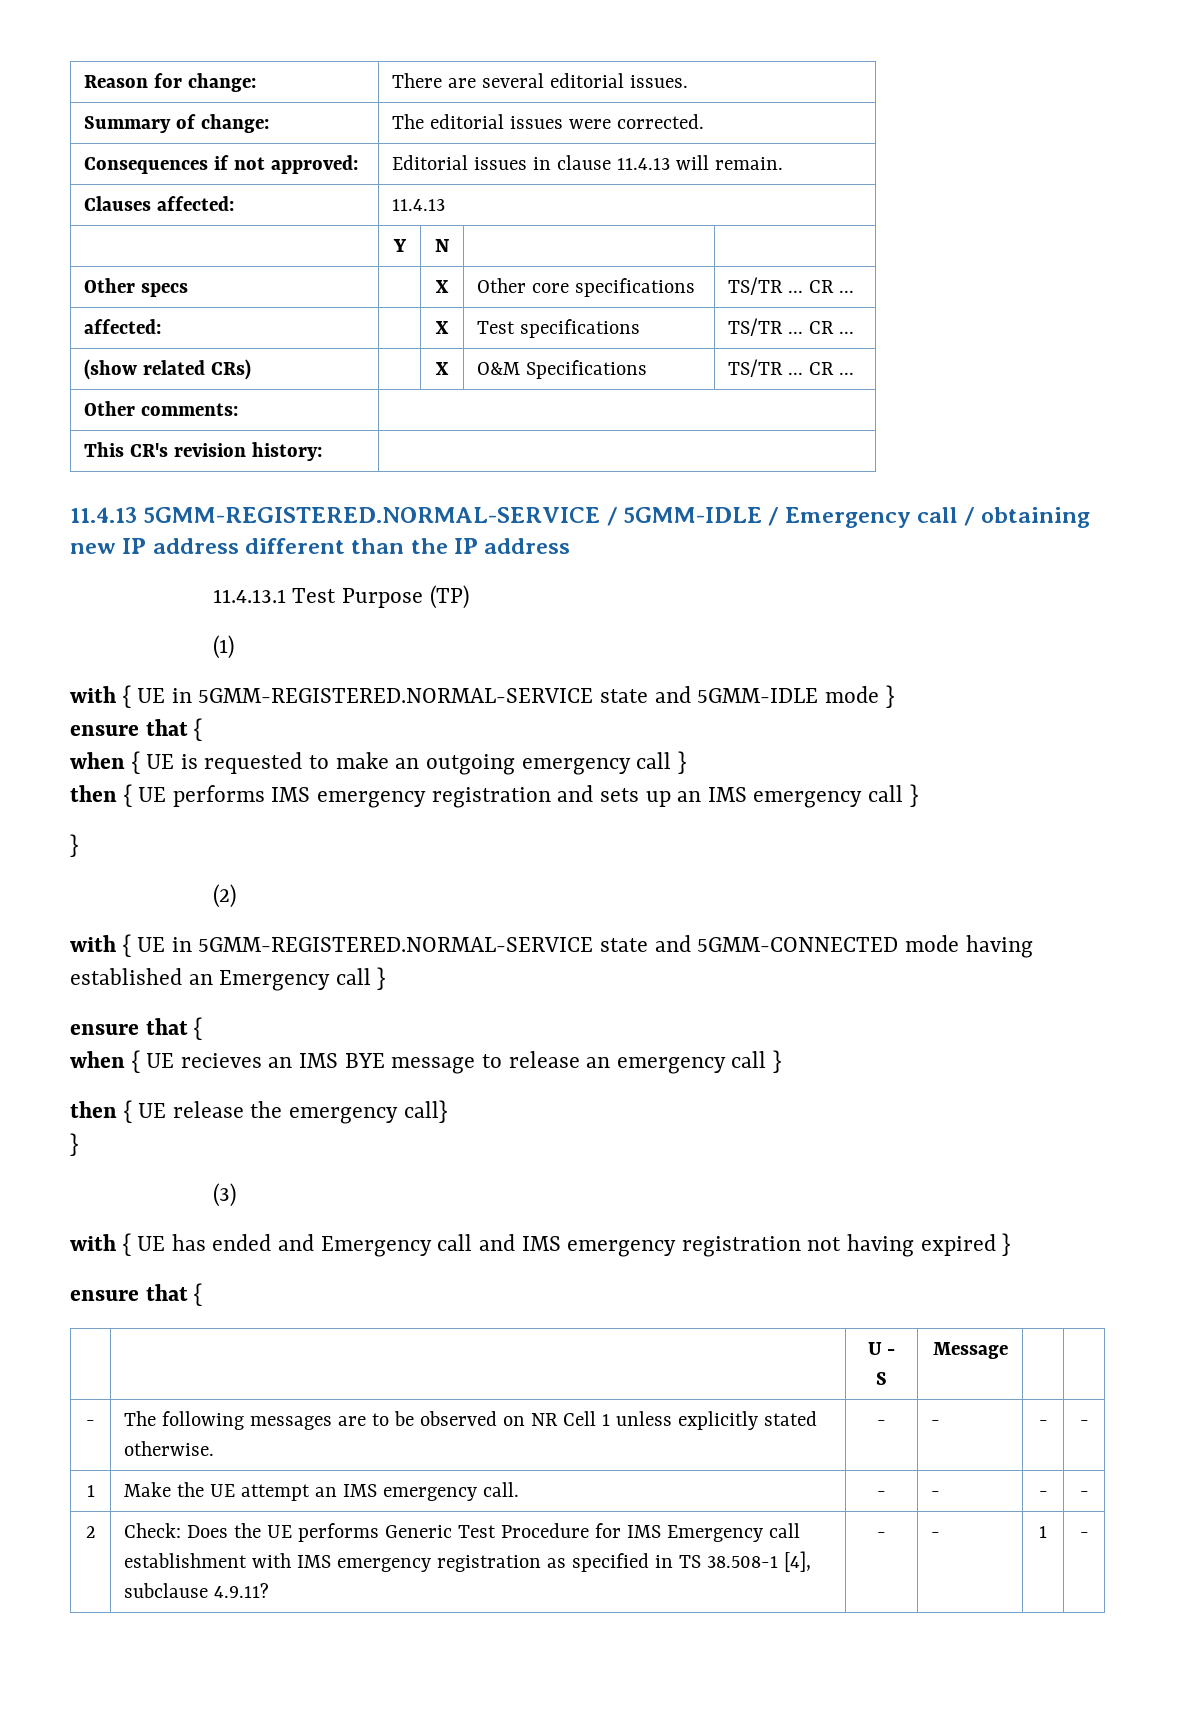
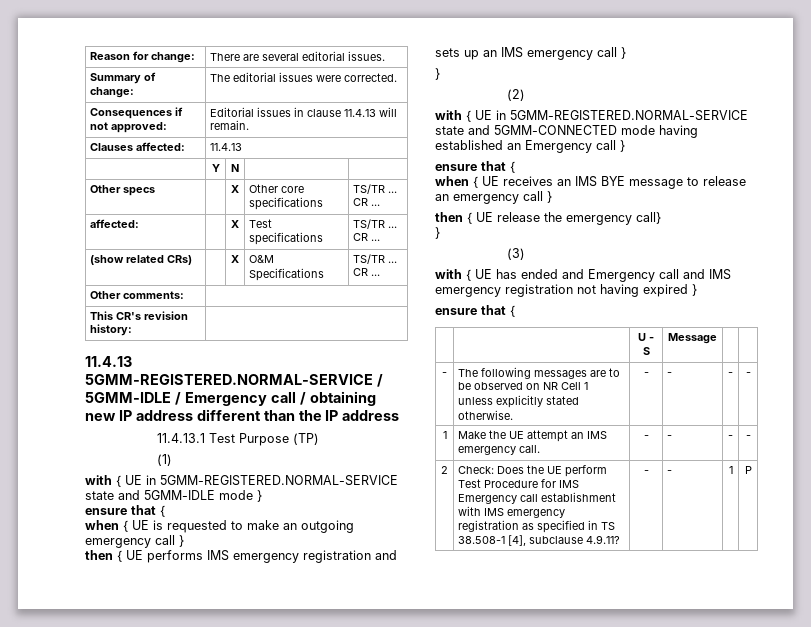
[180,1053,262,1068] recieves -> [503,176,553,186] receives
[298,1523,452,1542] performs Generic -> [565,465,608,477] perform
[1079,1532,1089,1538] - -> [744,466,752,474] P

